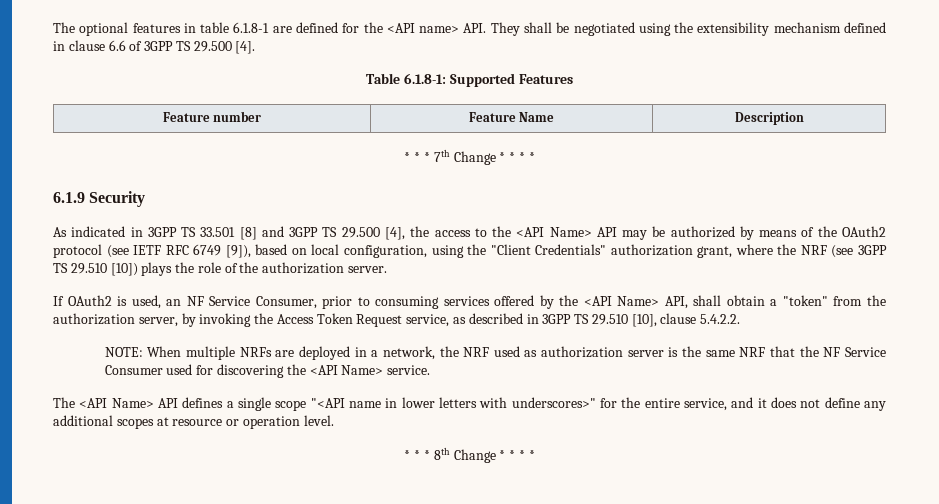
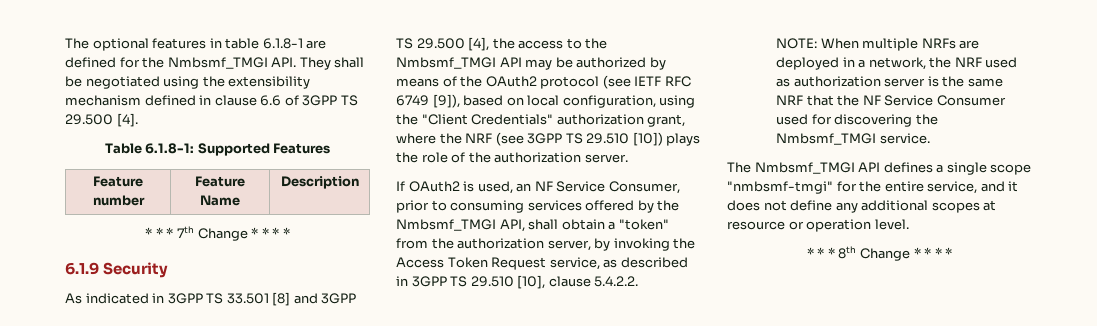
[386,23,460,33] <API name> -> [167,57,268,69] Nmbsmf_TMGI
[516,227,592,237] <API Name> -> [396,57,496,69] Nmbsmf_TMGI
[583,296,660,306] <API Name> -> [396,219,496,231] Nmbsmf_TMGI
[309,365,384,375] <API Name> -> [776,133,877,145] Nmbsmf_TMGI
[79,398,154,408] <API Name> -> [754,162,855,174] Nmbsmf_TMGI
[310,397,596,408] "<API name in lower letters with underscores>" -> [727,181,833,194] "nmbsmf-tmgi"

